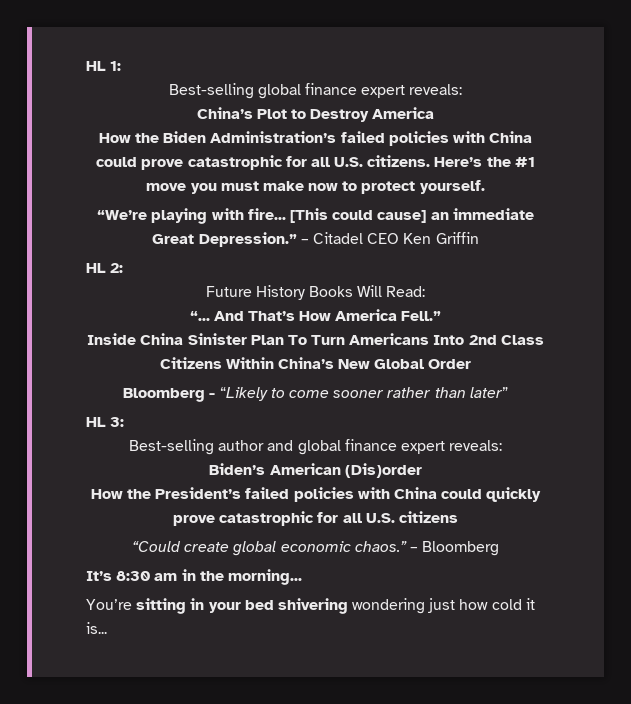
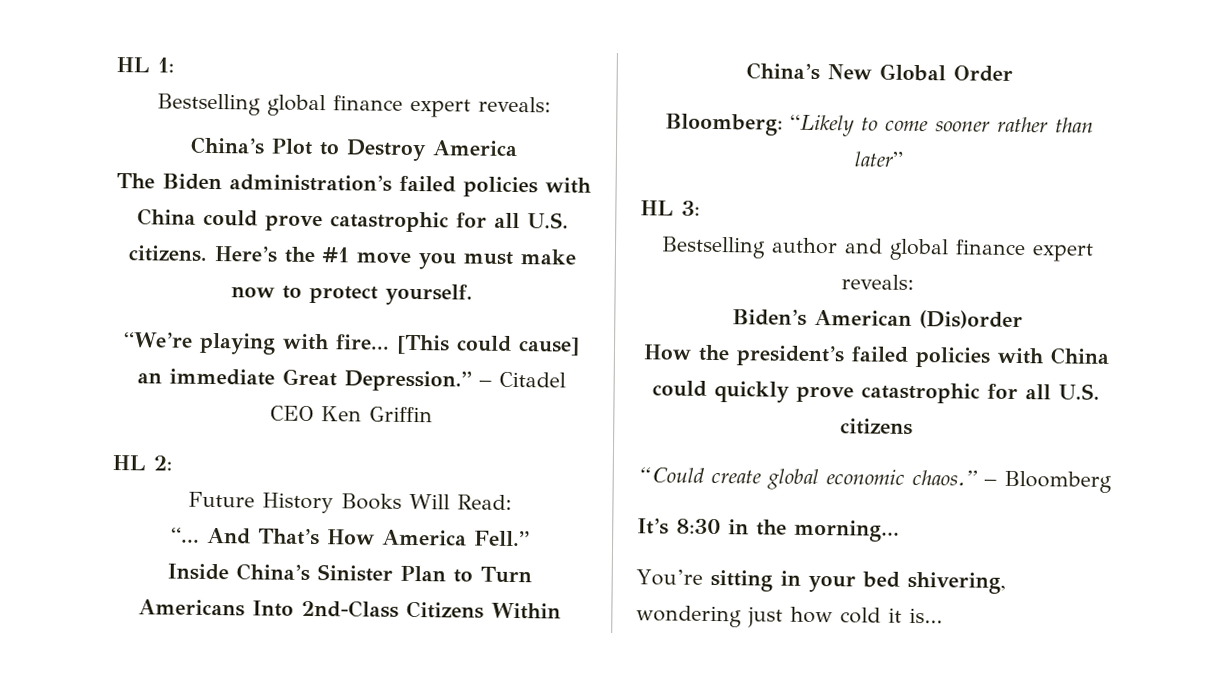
[168,83,254,99] Best-selling -> [157,93,261,116] Bestselling
[98,131,337,143] How the Biden Administration’s -> [115,173,392,192] The Biden administration’s
[140,333,184,345] China -> [235,563,310,581] China’s
[287,335,307,345] To -> [452,569,473,583] to
[468,335,544,345] 2nd Class -> [300,599,399,618] 2nd-Class
[123,388,216,402] Bloomberg - -> [664,113,783,136] Bloomberg:
[128,439,214,455] Best-selling -> [661,236,766,259] Bestselling
[155,487,242,499] President’s -> [736,345,845,367] president’s
[154,573,178,581] am -> (721, 526) none
[277,598,348,614] shivering -> [906,571,1006,594] shivering,

